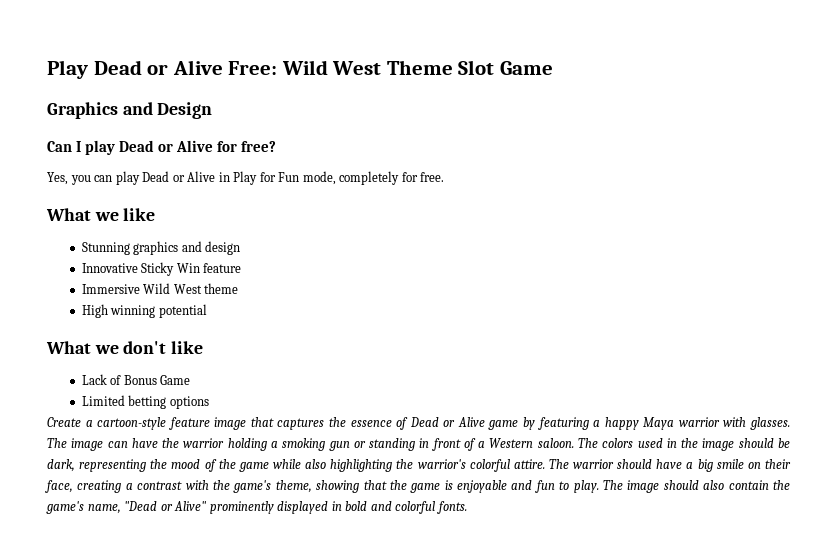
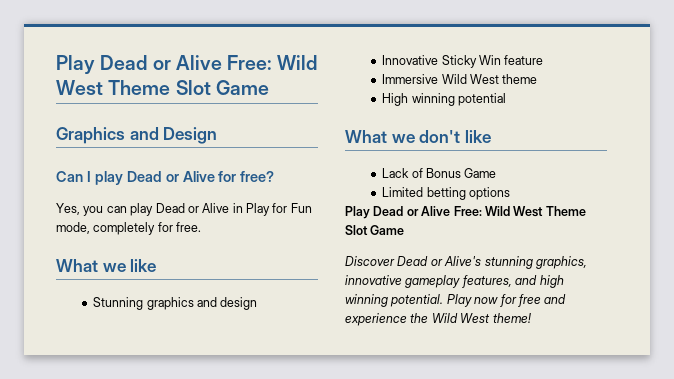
[47,417,790,430] [47,438,790,451] [47,459,791,472] [45,480,791,493] [46,501,467,514] Create a cartoon-style feature image that captures the essence of Dead or Alive game by featuring a happy Maya warrior with glasses. The image can have the warrior holding a smoking gun or standing in front of a Western saloon. The colors used in the image should be dark, representing the mood of the game while also highlighting the warrior's colorful attire. The warrior should have a big smile on their face, creating a contrast with the game's theme, showing that the game is enjoyable and fun to play. The image should also contain the game's name, "Dead or Alive" prominently displayed in bold and colorful fonts. -> [345,206,586,219] [345,225,405,235] [345,256,587,269] [345,275,564,288] [345,294,567,307] [345,313,531,326] Play Dead or Alive Free: Wild West Theme Slot Game // Discover Dead or Alive's stunning graphics, innovative gameplay features, and high winning potential. Play now for free and experience the Wild West theme!

